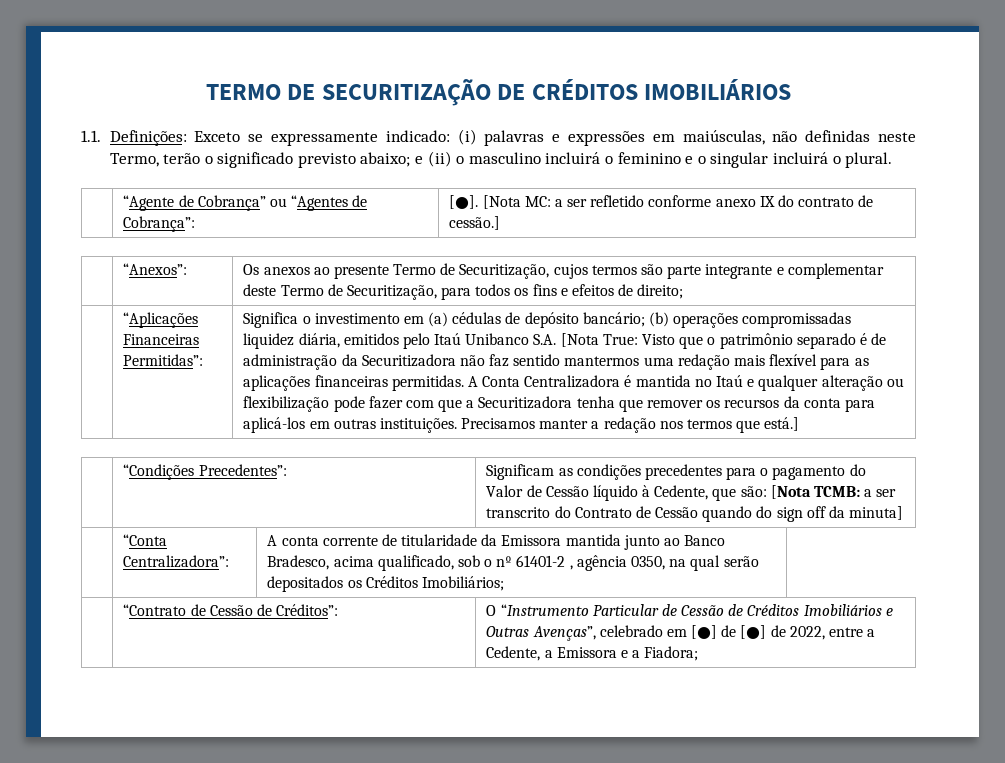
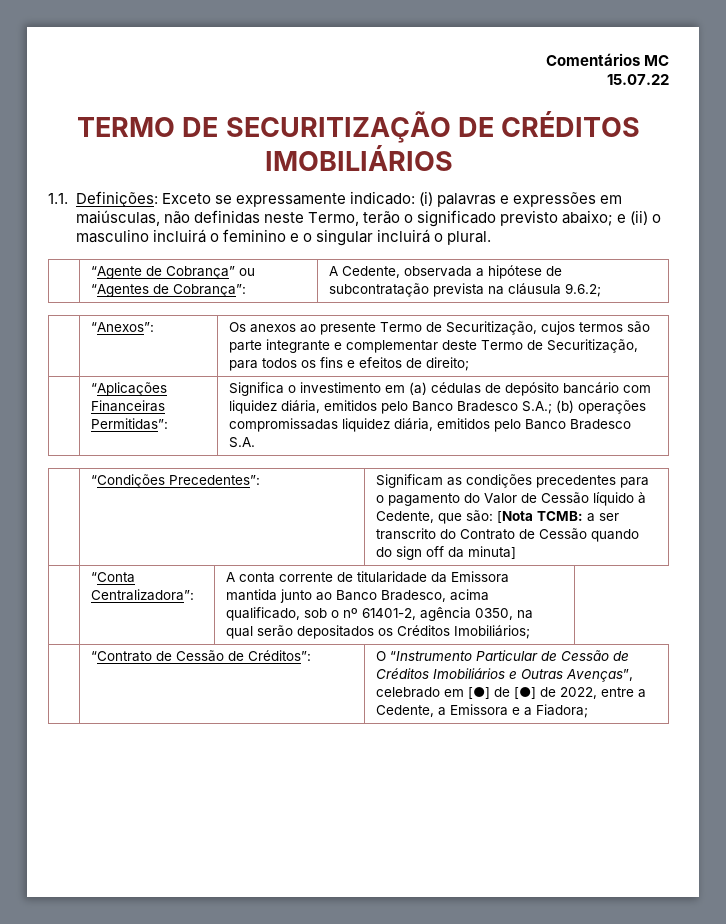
(205, 92) none -> [545,53,669,66] [607,74,669,85] Comentários MC // 15.07.22 //
[449,195,874,209] [449,216,501,230] [●]. [Nota MC: a ser refletido conforme anexo IX do contrato de cessão.] -> [328,265,562,279] [328,283,601,297] A Cedente, observada a hipótese de subcontratação prevista na cláusula 9.6.2;
[582,312,645,327] bancário; -> [562,382,651,394] [228,400,552,414] bancário com liquidez diária, emitidos pelo Banco Bradesco S.A.;
[434,333,530,345] Itaú Unibanco -> [524,419,631,430] Banco Bradesco
[560,333,887,349] [243,354,869,370] [243,375,904,391] [243,396,875,412] [243,417,800,433] [Nota True: Visto que o patrimônio separado é de administração da Securitizadora não faz sentido mantermos uma redação mais flexível para as aplicações financeiras permitidas. A Conta Centralizadora é mantida no Itaú e qualquer alteração ou flexibilização pode fazer com que a Securitizadora tenha que remover os recursos da conta para aplicá-los em outras instituições. Precisamos manter a redação nos termos que está.] -> (255, 442) none
[516,555,573,570] 61401-2 , -> [361,608,416,620] 61401-2,

